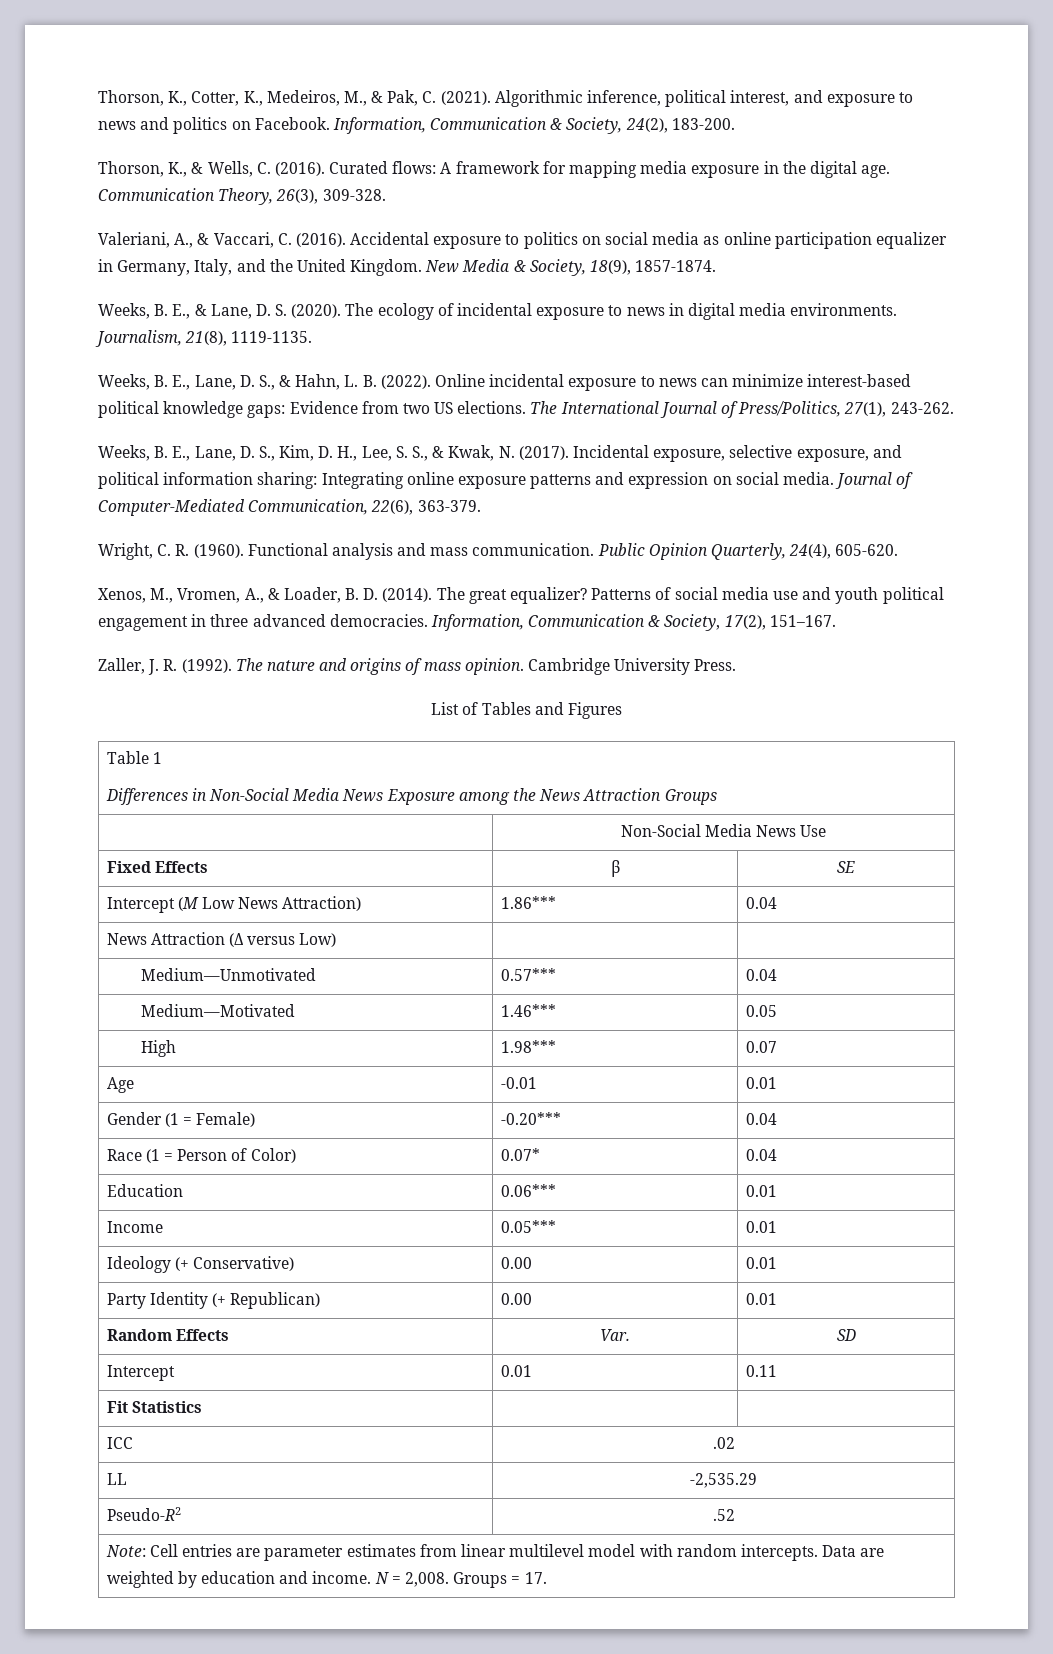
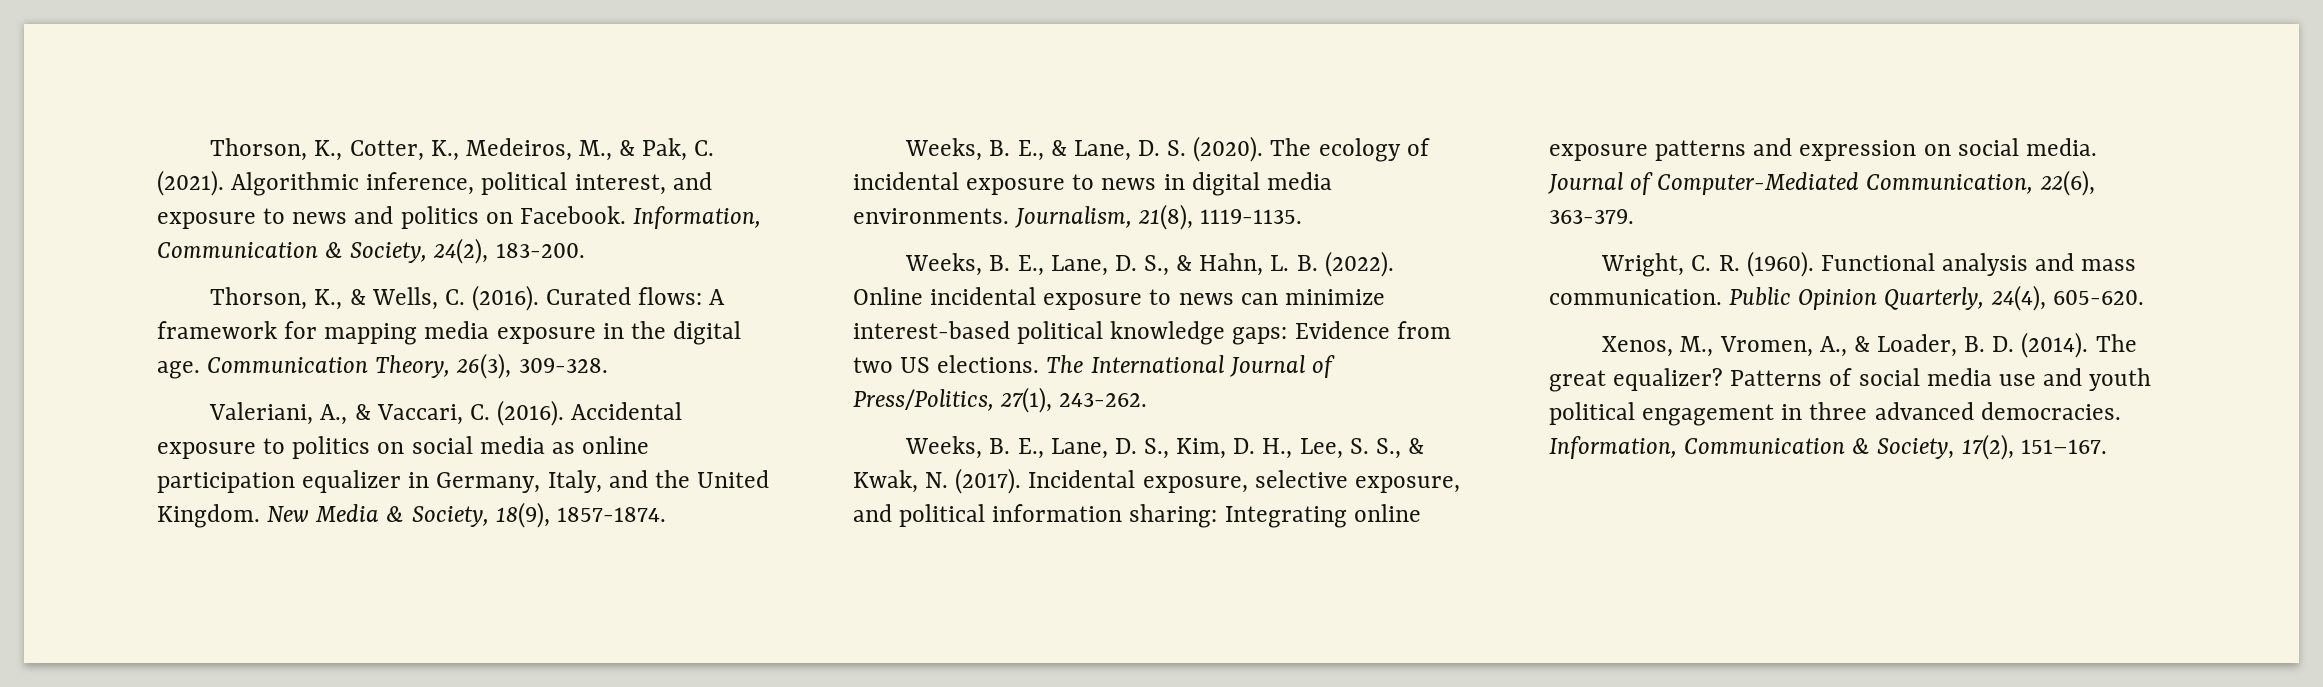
[98,658,737,675] [431,702,622,719] [106,751,162,764] [105,788,717,805] [620,824,827,837] [106,861,208,873] [610,860,620,877] [837,861,855,873] [106,896,362,913] [500,896,556,909] [745,897,777,909] [106,932,337,947] [140,968,316,981] [500,968,556,981] [745,969,777,981] [140,1004,295,1017] [500,1004,556,1017] [745,1005,777,1017] [140,1040,176,1057] [500,1040,556,1053] [745,1041,777,1053] [106,1077,134,1093] [500,1077,537,1089] [745,1077,777,1089] [106,1112,256,1127] [500,1112,561,1125] [745,1113,777,1125] [106,1148,296,1163] [500,1148,540,1161] [745,1149,777,1161] [106,1184,183,1197] [500,1184,556,1197] [745,1185,777,1197] [106,1221,163,1233] [500,1220,556,1233] [745,1221,777,1233] [106,1256,295,1273] [500,1257,532,1269] [745,1257,777,1269] [106,1292,321,1309] [500,1293,532,1305] [745,1293,777,1305] [106,1329,229,1341] [600,1329,630,1341] [836,1329,856,1341] [106,1365,175,1381] [500,1365,532,1377] [745,1365,777,1377] [106,1401,202,1413] [106,1437,133,1449] [712,1437,735,1449] [106,1473,127,1485] [689,1473,757,1488] [106,1507,181,1521] [712,1509,735,1521] [105,1544,885,1561] [106,1571,547,1588] // Zaller, J. R. (1992). The nature and origins of mass opinion. Cambridge University Press. // List of Tables and Figures // Table 1 // Differences in Non-Social Media News Exposure among the News Attraction Groups // | Non-Social Media News Use // Fixed Effects | β | SE // Intercept (M Low News Attraction) | 1.86*** | 0.04 // News Attraction (Δ versus Low) | | // Medium—Unmotivated | 0.57*** | 0.04 // Medium—Motivated | 1.46*** | 0.05 // High | 1.98*** | 0.07 // Age | -0.01 | 0.01 // Gender (1 = Female) | -0.20*** | 0.04 // Race (1 = Person of Color) | 0.07* | 0.04 // Education | 0.06*** | 0.01 // Income | 0.05*** | 0.01 // Ideology (+ Conservative) | 0.00 | 0.01 // Party Identity (+ Republican) | 0.00 | 0.01 // Random Effects | Var. | SD // Intercept | 0.01 | 0.11 // Fit Statistics | | // ICC | .02 // LL | -2,535.29 // Pseudo-R2 | .52 // Note: Cell entries are parameter estimates from linear multilevel model with random intercepts. Data are weighted by education and income. N = 2,008. Groups = 17. -> (2107, 446) none

